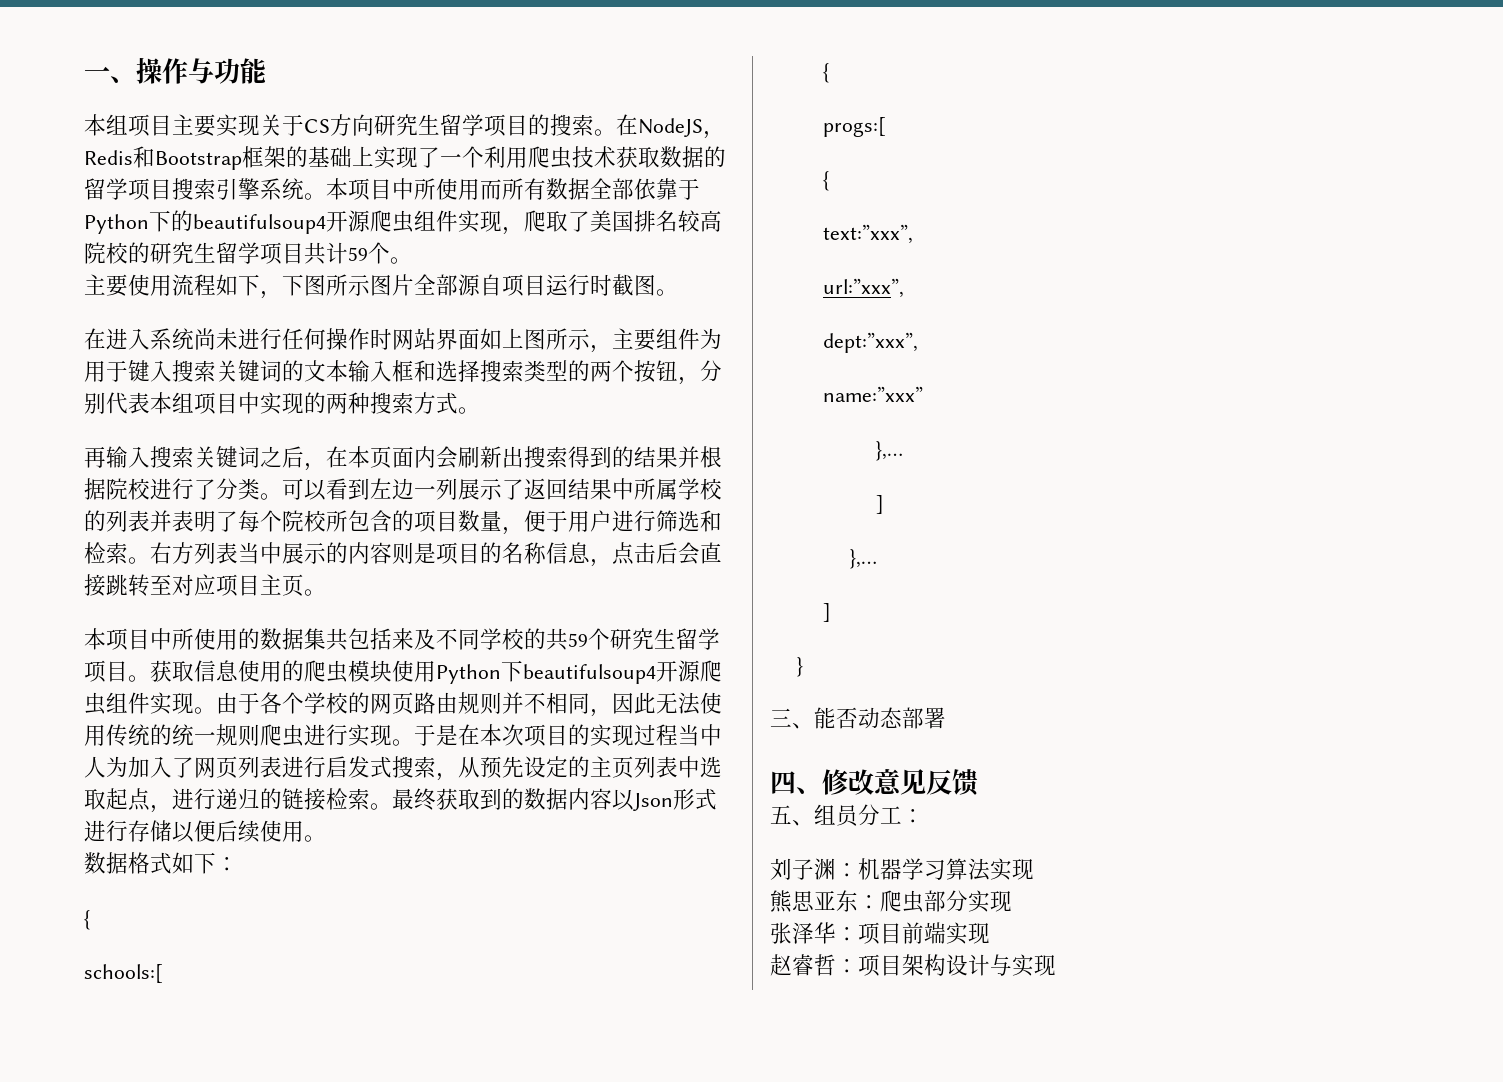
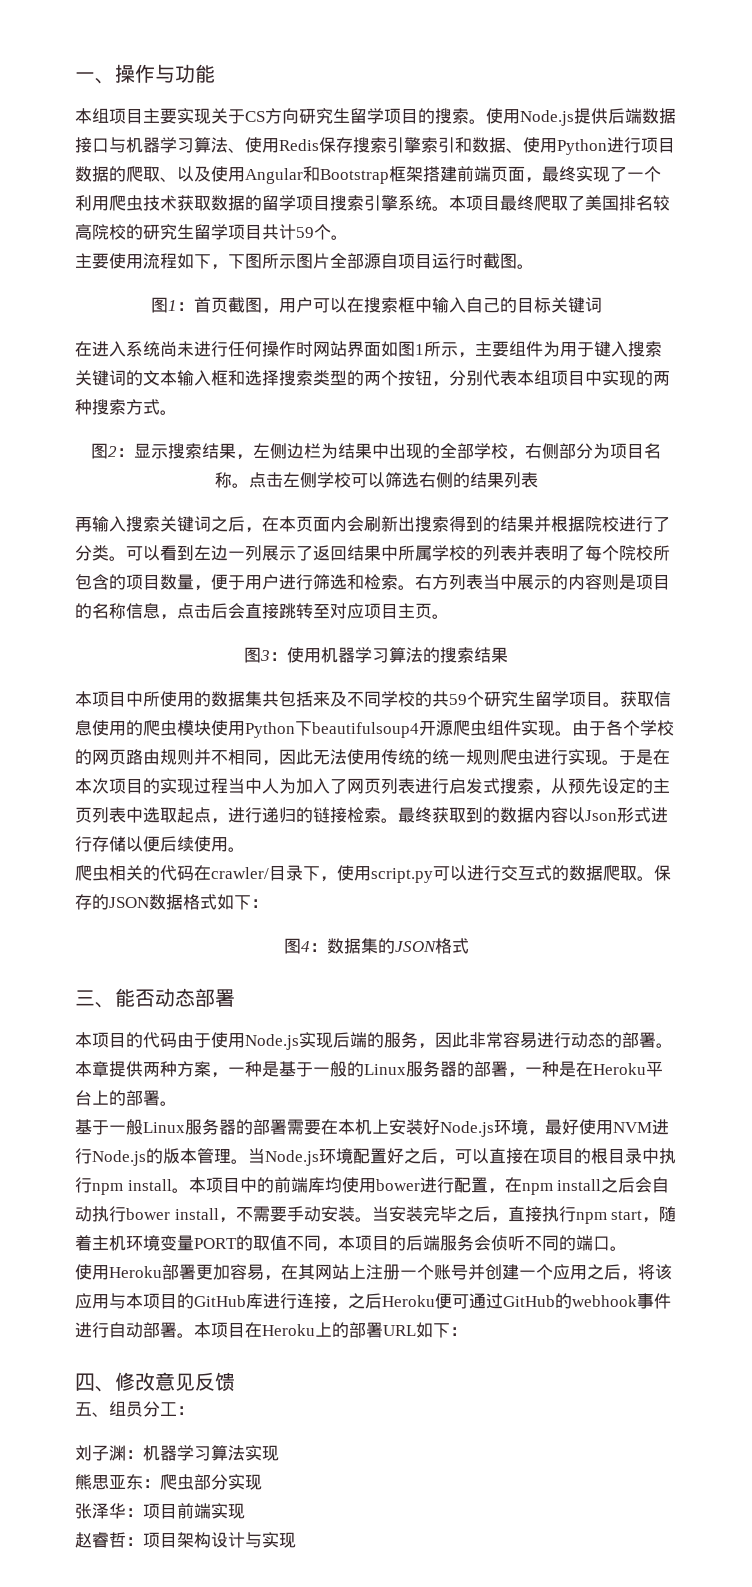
[616,114,725,139] [84,146,374,170] 在NodeJS，Redis和Bootstrap框架的基础上 -> [486,108,676,126] [75,137,675,155] [75,166,576,184] 使用Node.js提供后端数据接口与机器学习算法、使用Redis保存搜索引擎索引和数据、使用Python进行项目数据的爬取、以及使用Angular和Bootstrap框架搭建前端页面，最终
[392,178,700,200] [84,210,524,235] 中所使用而所有数据全部依靠于Python下的beautifulsoup4开源爬虫组件实现， -> [500,195,534,211] 最终
(678, 292) none -> [150,297,602,314] // 图1：首页截图，用户可以在搜索框中输入自己的目标关键词
[502,328,546,350] 上图 -> [398,341,424,357] 图1
(480, 410) none -> [91,443,661,460] [214,472,538,488] // 图2：显示搜索结果，左侧边栏为结果中出现的全部学校，右侧部分为项目名称。点击左侧学校可以筛选右侧的结果列表
(326, 592) none -> [244,647,508,663] // 图3：使用机器学习算法的搜索结果
[84,852,238,874] [84,910,90,930] [84,964,163,983] [823,63,830,83] [823,117,887,137] [823,171,830,191] [823,224,914,244] [823,278,905,298] [823,332,919,353] [823,386,924,402] [876,441,904,461] [876,495,885,514] [849,549,877,569] [823,603,832,622] [796,657,803,677] [770,707,946,729] 数据格式如下： // { // schools:[ // { // progs:[ // { // text:”xxx”, // url:”xxx”, // dept:”xxx”, // name:”xxx” // },… // ] // },… // ] // } // 三、能否动态部署 -> [75,865,671,883] [75,894,268,910] [283,938,469,954] [75,988,235,1008] [75,1032,673,1050] [75,1061,663,1078] [75,1090,177,1106] [75,1119,669,1137] [75,1148,676,1166] [75,1177,670,1195] [75,1206,677,1224] [75,1235,627,1252] [75,1264,672,1281] [75,1293,671,1310] [75,1322,467,1338] 爬虫相关的代码在crawler/目录下，使用script.py可以进行交互式的数据爬取。保存的JSON数据格式如下： // 图4：数据集的JSON格式 // 三、能否动态部署 // 本项目的代码由于使用Node.js实现后端的服务，因此非常容易进行动态的部署。本章提供两种方案，一种是基于一般的Linux服务器的部署，一种是在Heroku平台上的部署。 // 基于一般Linux服务器的部署需要在本机上安装好Node.js环境，最好使用NVM进行Node.js的版本管理。当Node.js环境配置好之后，可以直接在项目的根目录中执行npm install。本项目中的前端库均使用bower进行配置，在npm install之后会自动执行bower install，不需要手动安装。当安装完毕之后，直接执行npm start，随着主机环境变量PORT的取值不同，本项目的后端服务会侦听不同的端口。 // 使用Heroku部署更加容易，在其网站上注册一个账号并创建一个应用之后，将该应用与本项目的GitHub库进行连接，之后Heroku便可通过GitHub的webhook事件进行自动部署。本项目在Heroku上的部署URL如下：

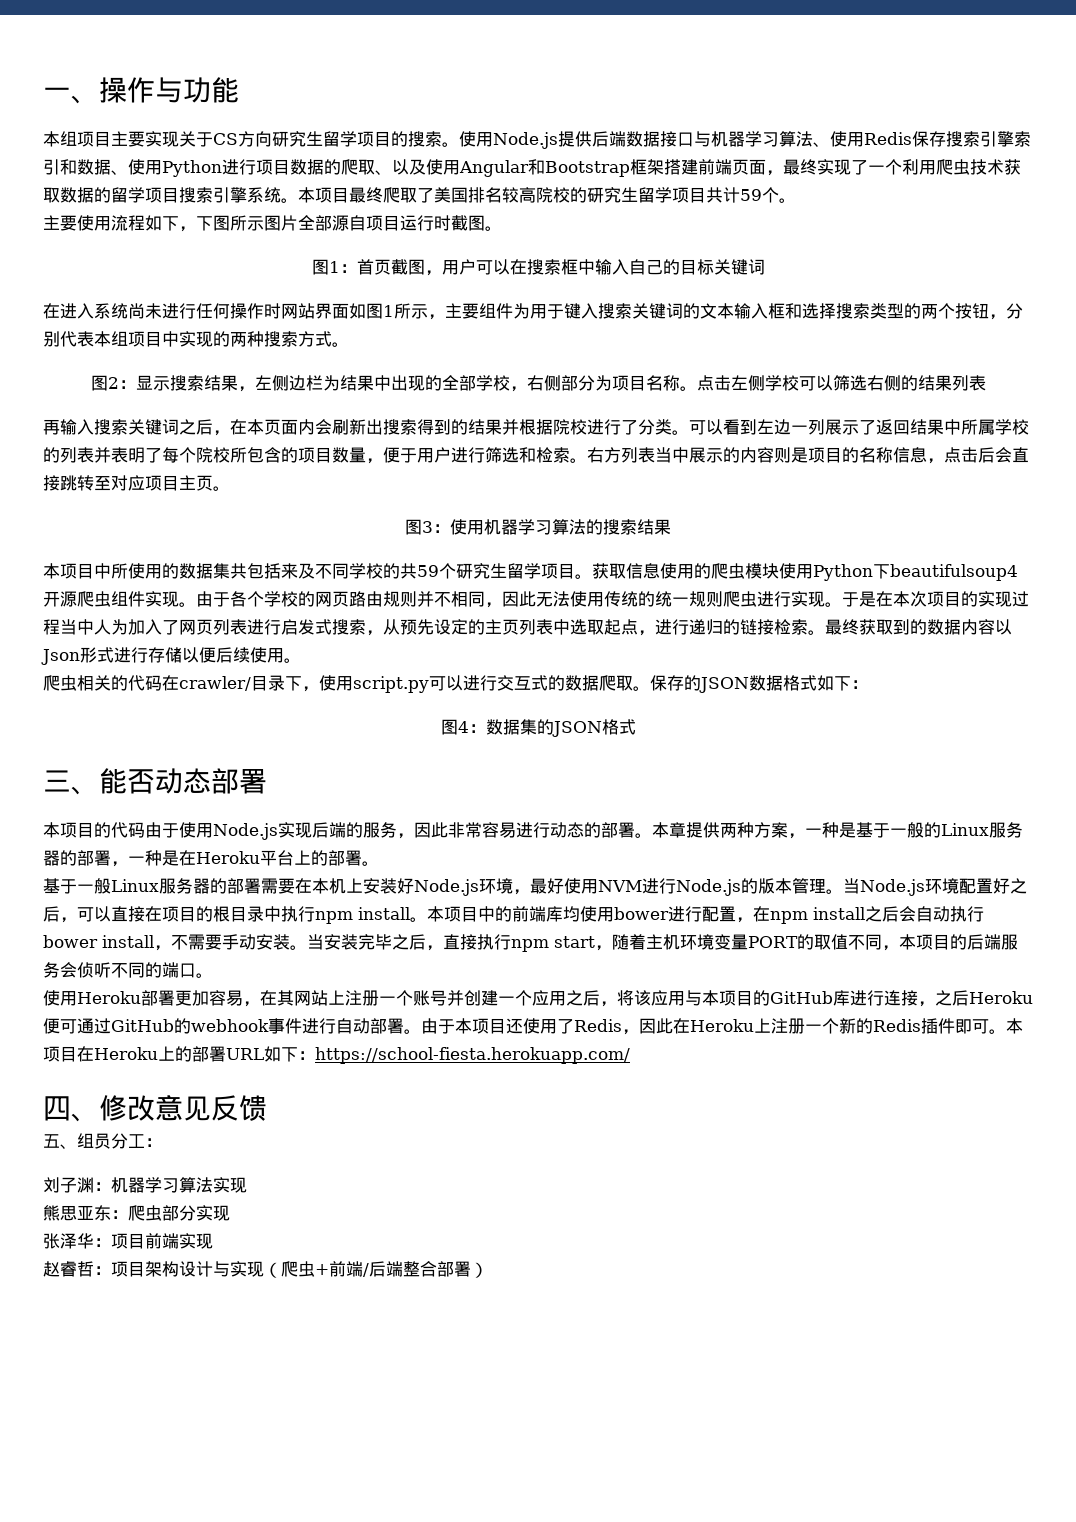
(194, 1335) none -> [421,1018,1006,1035] 由于本项目还使用了Redis，因此在Heroku上注册一个新的Redis插件即可。
(467, 1331) none -> [315,1047,630,1064] https://school-fiesta.herokuapp.com/
(296, 1540) none -> [264,1261,488,1278] （爬虫+前端/后端整合部署）

